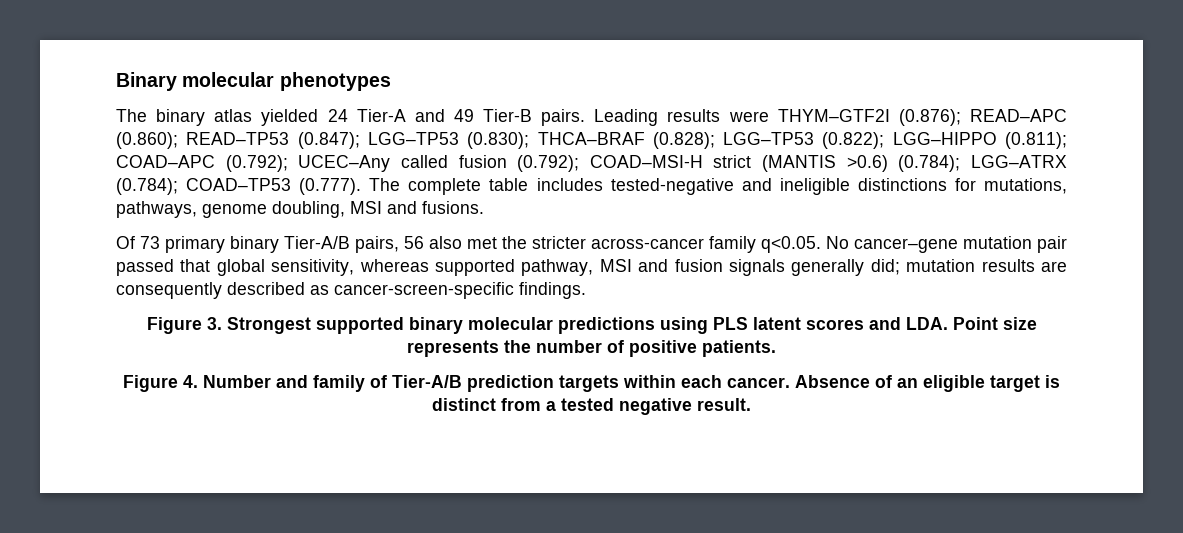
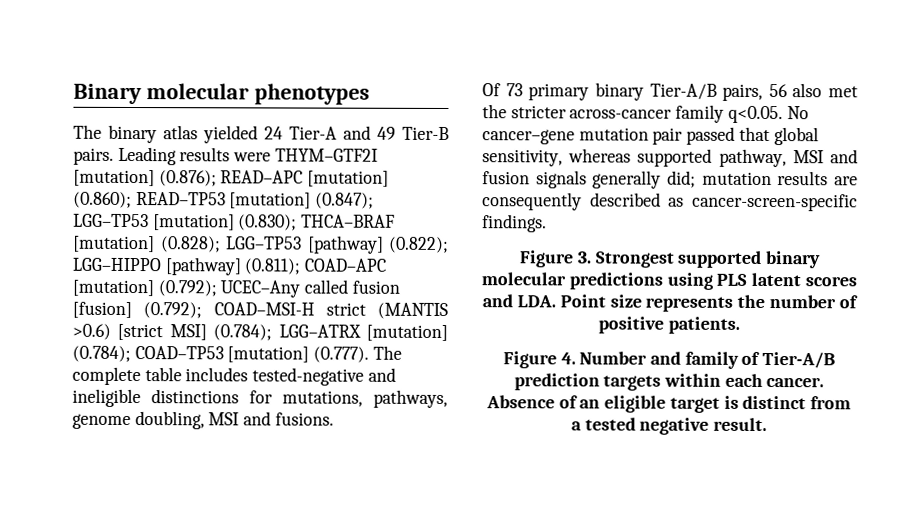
(890, 115) none -> [73,169,155,187] [mutation]
(1067, 115) none -> [307,170,390,187] [mutation]
(290, 138) none -> [229,192,312,209] [mutation]
(459, 138) none -> [152,214,235,231] [mutation]
(645, 138) none -> [73,235,155,253] [mutation]
(815, 138) none -> [306,235,384,254] [pathway]
(997, 138) none -> [164,257,241,276] [pathway]
(215, 161) none -> [72,279,154,297] [mutation]
(507, 161) none -> [72,301,132,319] [fusion]
(888, 163) none -> [117,323,207,341] [strict MSI]
(1067, 161) none -> [366,324,448,341] [mutation]
(292, 184) none -> [227,346,310,363] [mutation]

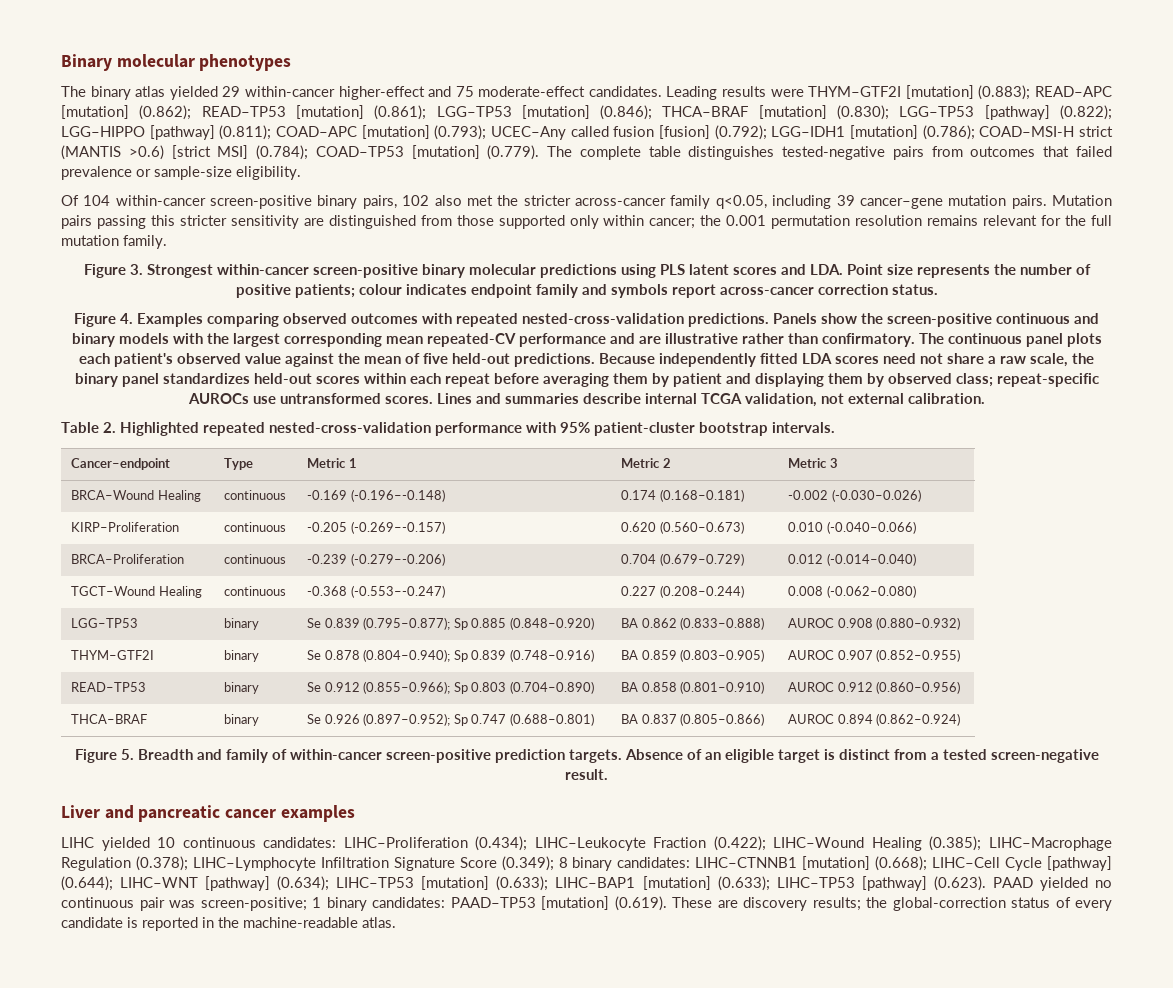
[264,125,449,140] [73,147,114,165] 24 Tier-A and 49 Tier-B pairs. -> [222,86,662,100] 29 within-cancer higher-effect and 75 moderate-effect candidates.
[158,170,217,187] (0.876); -> [978,85,1031,100] (0.883);
[73,191,132,209] (0.860); -> [139,105,192,120] (0.862);
[315,192,375,209] (0.847); -> [374,105,427,120] (0.861);
[238,214,298,231] (0.830); -> [600,105,653,120] (0.846);
[159,236,221,253] (0.828); -> [837,105,890,120] (0.830);
[157,280,217,297] (0.792); -> [434,125,487,140] (0.793);
(203, 310) none -> [771,125,975,140] LGG–IDH1 [mutation] (0.786);
[278,324,448,341] [72,345,131,363] LGG–ATRX [mutation] (0.784); -> (309, 152) none
[313,346,370,363] (0.777). -> [487,145,540,160] (0.779).
[185,367,396,386] [72,388,448,408] [72,411,334,430] [482,82,788,101] includes tested-negative and ineligible distinctions for mutations, pathways, genome doubling, MSI and fusions. // Of 73 primary binary Tier-A/B pairs, 56 -> [688,146,1112,160] [61,166,301,180] [61,195,430,209] distinguishes tested-negative pairs from outcomes that failed prevalence or sample-size eligibility. // Of 104 within-cancer screen-positive binary pairs, 102
[727,105,809,124] [482,126,819,146] [482,148,858,168] [482,170,858,189] [482,192,858,212] [482,214,547,233] q<0.05. No cancer–gene mutation pair passed that global sensitivity, whereas supported pathway, MSI and fusion signals generally did; mutation results are consequently described as cancer-screen-specific findings. -> [715,195,1112,209] [61,215,1113,229] [61,235,167,249] q<0.05, including 39 cancer–gene mutation pairs. Mutation pairs passing this stricter sensitivity are distinguished from those supported only within cancer; the 0.001 permutation resolution remains relevant for the full mutation family.
[677,250,763,268] supported -> [216,264,418,278] within-cancer screen-positive
[667,316,740,334] [502,351,836,369] [513,373,825,391] patients. // Figure 4. Number and family of Tier-A/B prediction targets within each cancer. -> [294,284,938,298] [74,313,1099,327] [71,333,1102,347] [79,353,1094,367] [74,373,1099,387] [187,393,985,407] [61,422,835,436] [71,458,171,470] [224,458,254,470] [307,458,357,468] [621,458,671,468] [788,458,838,468] [71,490,201,502] [224,490,287,500] [307,489,445,502] [621,489,744,502] [788,489,921,502] [71,522,180,532] [224,522,287,532] [307,521,445,534] [621,521,744,534] [788,521,916,534] [71,554,185,564] [224,554,287,564] [307,553,445,566] [621,553,744,566] [788,553,916,566] [71,586,202,598] [224,586,287,596] [307,585,445,598] [621,585,744,598] [788,585,916,598] [71,618,139,628] [224,618,260,630] [307,617,594,630] [621,617,765,630] [788,617,961,630] [71,650,155,660] [224,650,260,662] [307,649,594,662] [621,649,765,662] [788,649,961,662] [71,682,147,692] [224,682,260,694] [307,681,594,694] [621,681,765,694] [788,681,961,694] [71,714,148,724] [224,714,260,726] [307,713,594,726] [621,713,765,726] [788,713,961,726] [74,749,622,763] patients; colour indicates endpoint family and symbols report across-cancer correction status. // Figure 4. Examples comparing observed outcomes with repeated nested-cross-validation predictions. Panels show the screen-positive continuous and binary models with the largest corresponding mean repeated-CV performance and are illustrative rather than confirmatory. The continuous panel plots each patient's observed value against the mean of five held-out predictions. Because independently fitted LDA scores need not share a raw scale, the binary panel standardizes held-out scores within each repeat before averaging them by patient and displaying them by observed class; repeat-specific AUROCs use untransformed scores. Lines and summaries describe internal TCGA validation, not external calibration. // Table 2. Highlighted repeated nested-cross-validation performance with 95% patient-cluster bootstrap intervals. // Cancer–endpoint | Type | Metric 1 | Metric 2 | Metric 3 // BRCA–Wound Healing | continuous | -0.169 (-0.196–-0.148) | 0.174 (0.168–0.181) | -0.002 (-0.030–0.026) // KIRP–Proliferation | continuous | -0.205 (-0.269–-0.157) | 0.620 (0.560–0.673) | 0.010 (-0.040–0.066) // BRCA–Proliferation | continuous | -0.239 (-0.279–-0.206) | 0.704 (0.679–0.729) | 0.012 (-0.014–0.040) // TGCT–Wound Healing | continuous | -0.368 (-0.553–-0.247) | 0.227 (0.208–0.244) | 0.008 (-0.062–0.080) // LGG–TP53 | binary | Se 0.839 (0.795–0.877); Sp 0.885 (0.848–0.920) | BA 0.862 (0.833–0.888) | AUROC 0.908 (0.880–0.932) // THYM–GTF2I | binary | Se 0.878 (0.804–0.940); Sp 0.839 (0.748–0.916) | BA 0.859 (0.803–0.905) | AUROC 0.907 (0.852–0.955) // READ–TP53 | binary | Se 0.912 (0.855–0.966); Sp 0.803 (0.704–0.890) | BA 0.858 (0.801–0.910) | AUROC 0.912 (0.860–0.956) // THCA–BRAF | binary | Se 0.926 (0.897–0.952); Sp 0.747 (0.688–0.801) | BA 0.837 (0.805–0.866) | AUROC 0.894 (0.862–0.924) // Figure 5. Breadth and family of within-cancer screen-positive prediction targets.
[639,417,710,435] negative -> [990,749,1099,763] screen-negative
(768, 424) none -> [61,805,355,822] [61,836,1112,851] [61,856,1112,871] [61,876,1113,891] [61,896,1112,911] [61,917,396,931] // Liver and pancreatic cancer examples // LIHC yielded 10 continuous candidates: LIHC–Proliferation (0.434); LIHC–Leukocyte Fraction (0.422); LIHC–Wound Healing (0.385); LIHC–Macrophage Regulation (0.378); LIHC–Lymphocyte Infiltration Signature Score (0.349); 8 binary candidates: LIHC–CTNNB1 [mutation] (0.668); LIHC–Cell Cycle [pathway] (0.644); LIHC–WNT [pathway] (0.634); LIHC–TP53 [mutation] (0.633); LIHC–BAP1 [mutation] (0.633); LIHC–TP53 [pathway] (0.623). PAAD yielded no continuous pair was screen-positive; 1 binary candidates: PAAD–TP53 [mutation] (0.619). These are discovery results; the global-correction status of every candidate is reported in the machine-readable atlas.

